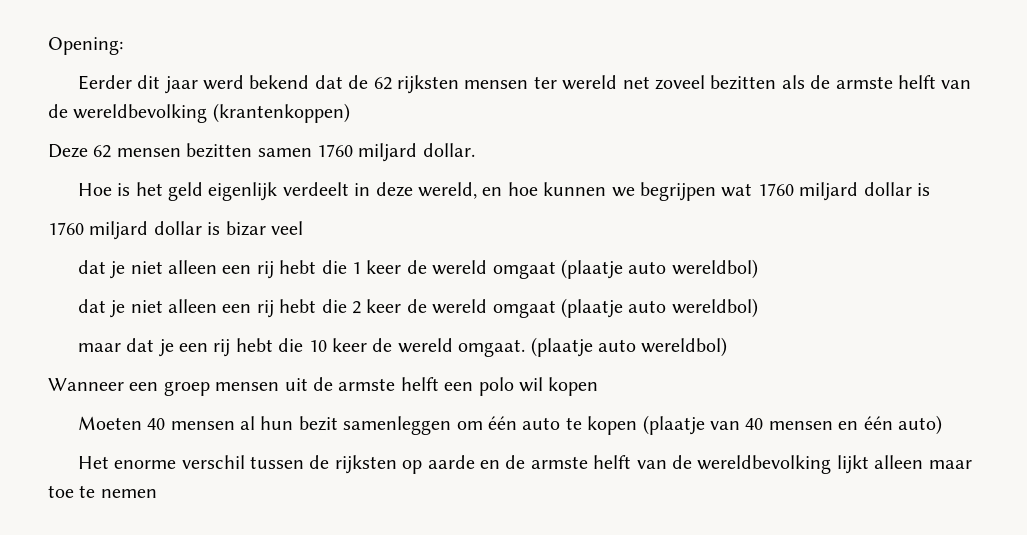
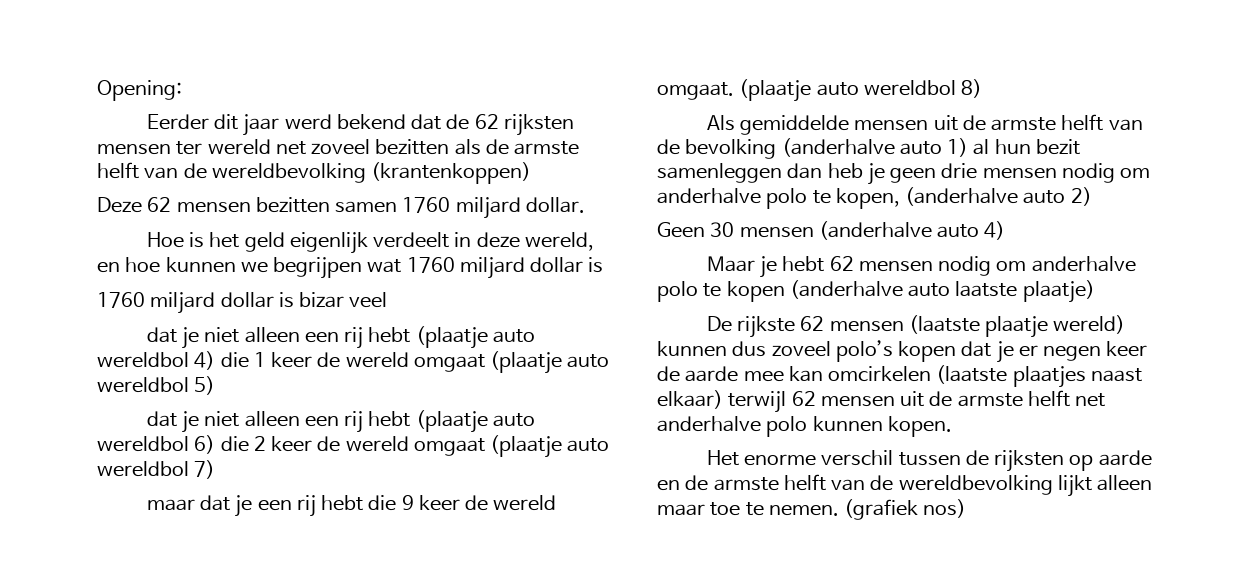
(317, 267) none -> [415,326,535,349] [97,351,216,370] (plaatje auto wereldbol 4)
[671,259,758,279] [77,299,317,318] wereldbol) // dat je niet alleen een rij hebt -> [97,376,216,395] [146,410,535,433] [97,435,216,454] wereldbol 5) // dat je niet alleen een rij hebt (plaatje auto wereldbol 6)
[671,298,758,318] wereldbol) -> [97,460,216,479] wereldbol 7)
[308,340,327,352] 10 -> [401,495,414,510] 9
[641,337,728,357] [48,377,599,396] [77,415,943,435] wereldbol) // Wanneer een groep mensen uit de armste helft een polo wil kopen // Moeten 40 mensen al hun bezit samenleggen om één auto te kopen (plaatje van 40 mensen en één auto) -> [863,79,983,98] [706,114,1143,135] [657,138,1080,159] [657,163,1151,185] [657,187,1092,209] [657,221,1006,240] [706,256,1136,278] [657,280,1095,303] [706,315,1126,338] [657,340,1148,363] [657,365,1142,388] [657,390,1106,413] [657,416,952,437] wereldbol 8) // Als gemiddelde mensen uit de armste helft van de bevolking (anderhalve auto 1) al hun bezit samenleggen dan heb je geen drie mensen nodig om anderhalve polo te kopen, (anderhalve auto 2) // Geen 30 mensen (anderhalve auto 4) // Maar je hebt 62 mensen nodig om anderhalve polo te kopen (anderhalve auto laatste plaatje) // De rijkste 62 mensen (laatste plaatje wereld) kunnen dus zoveel polo’s kopen dat je er negen keer de aarde mee kan omcirkelen (laatste plaatjes naast elkaar) terwijl 62 mensen uit de armste helft net anderhalve polo kunnen kopen.
[100,489,157,498] nemen -> [768,499,967,520] nemen. (grafiek nos)

